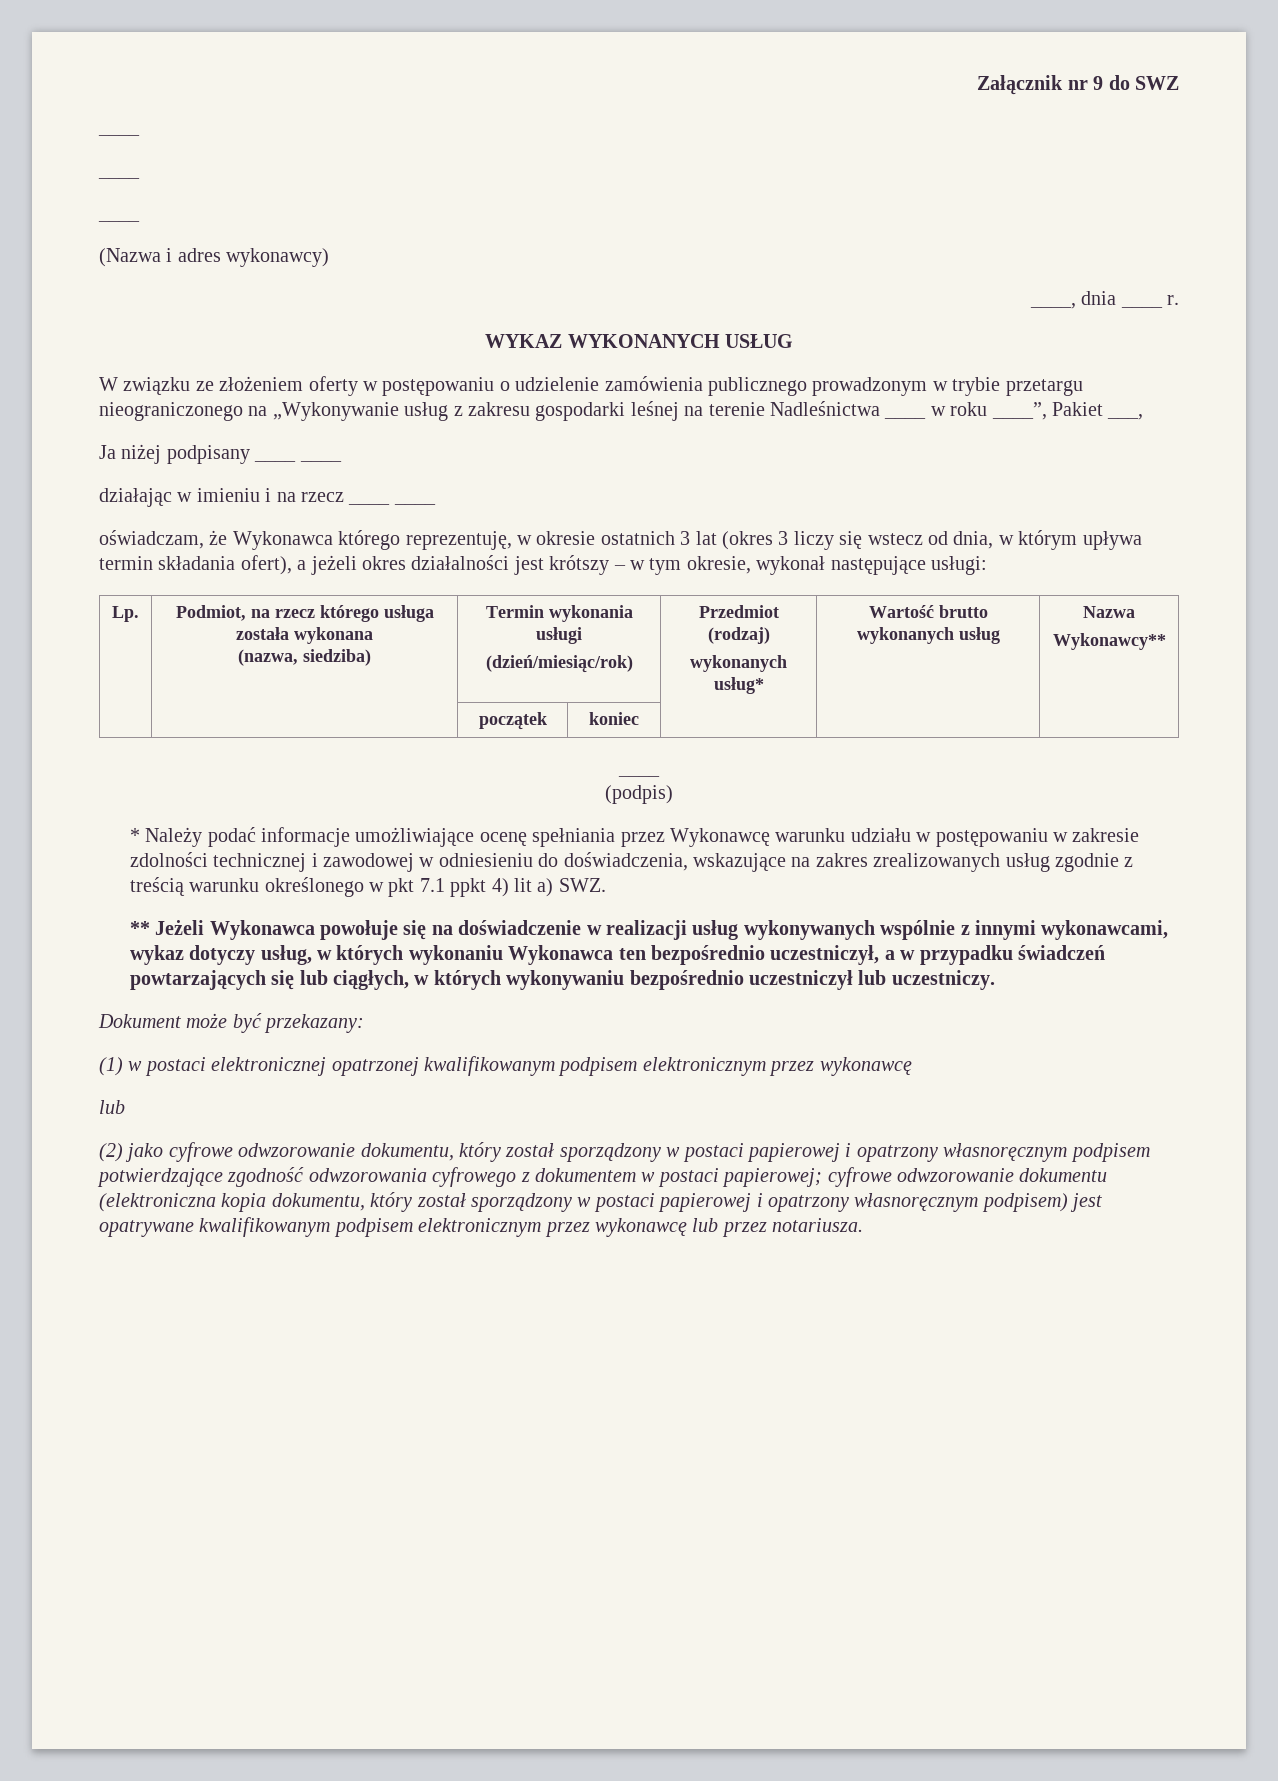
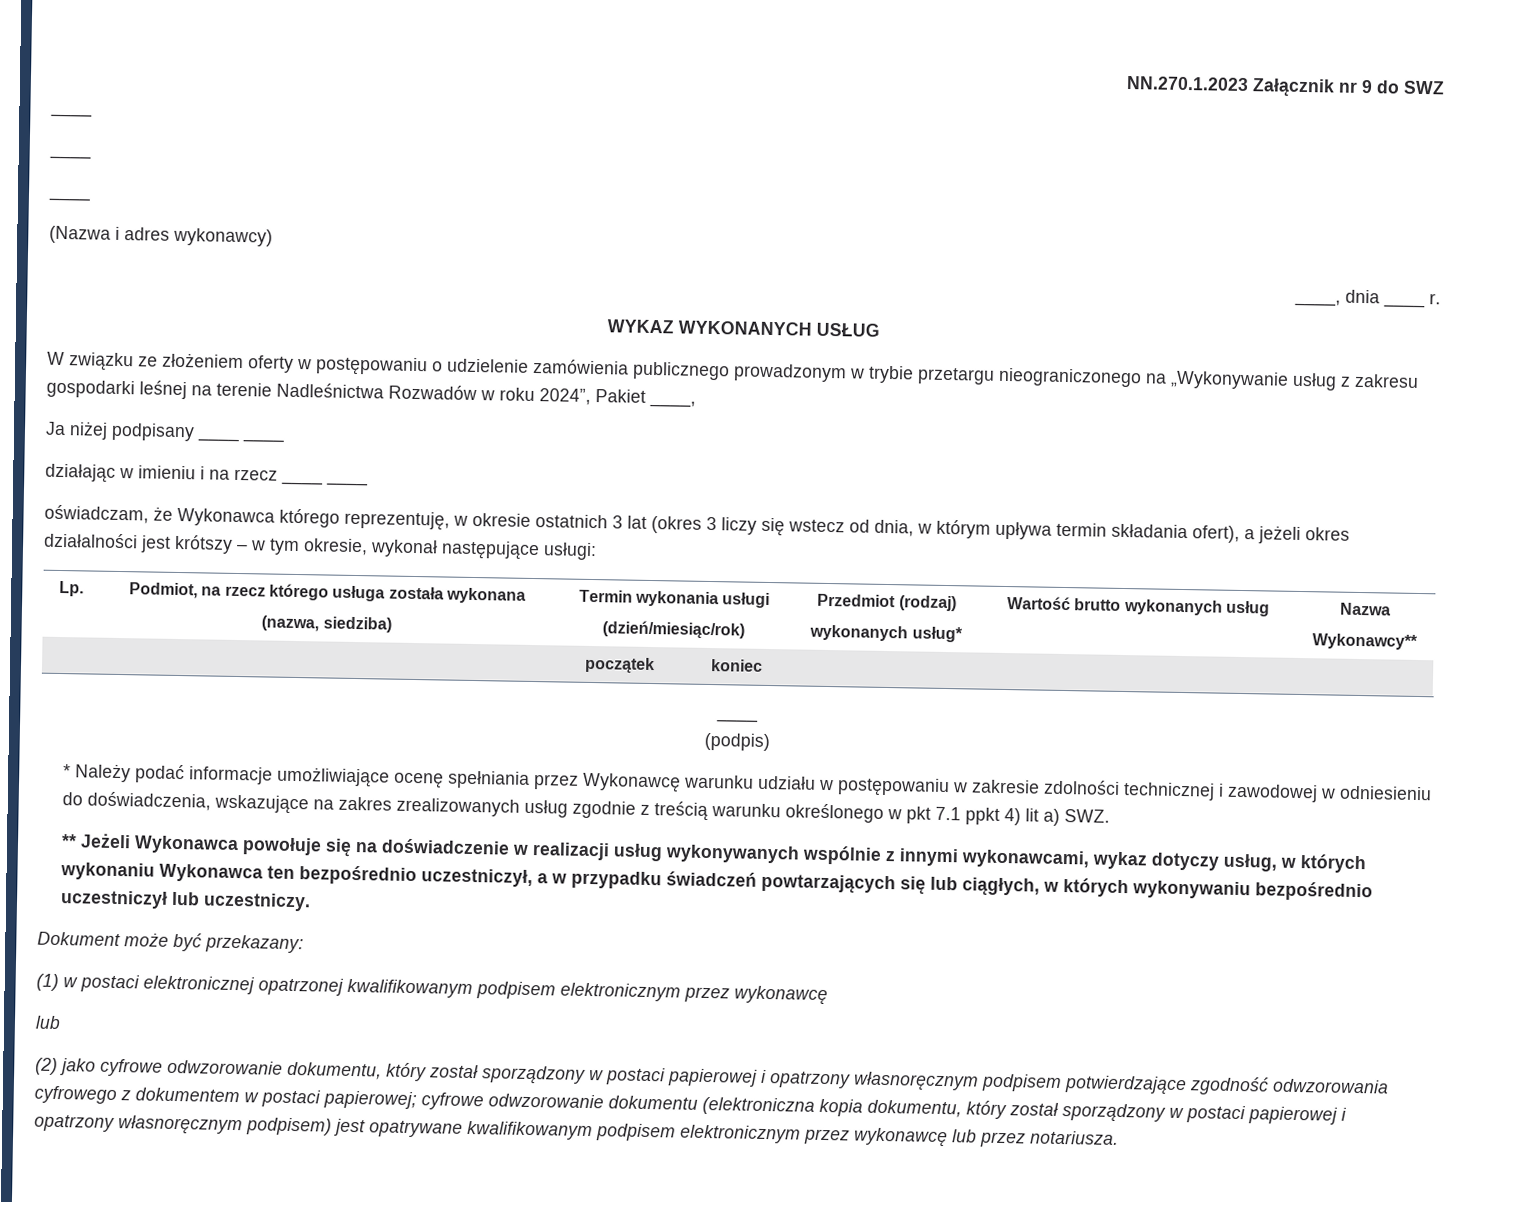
(977, 85) none -> [1126,75,1249,92] NN.270.1.2023
[884,416,927,419] ____ -> [388,384,477,401] Rozwadów
[991,402,1144,420] ____”, Pakiet ___, -> [539,388,696,408] 2024”, Pakiet ____,

